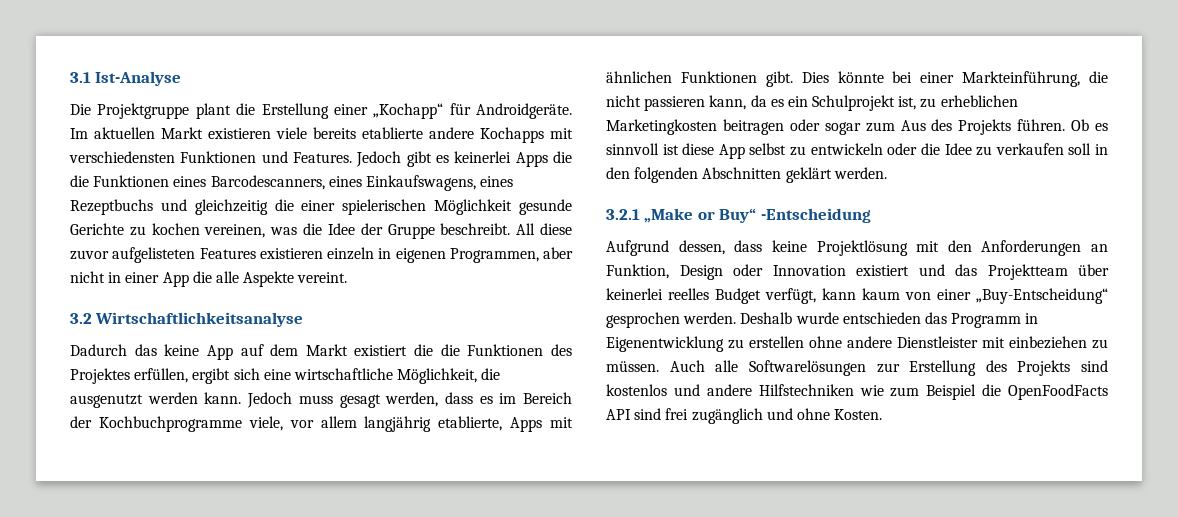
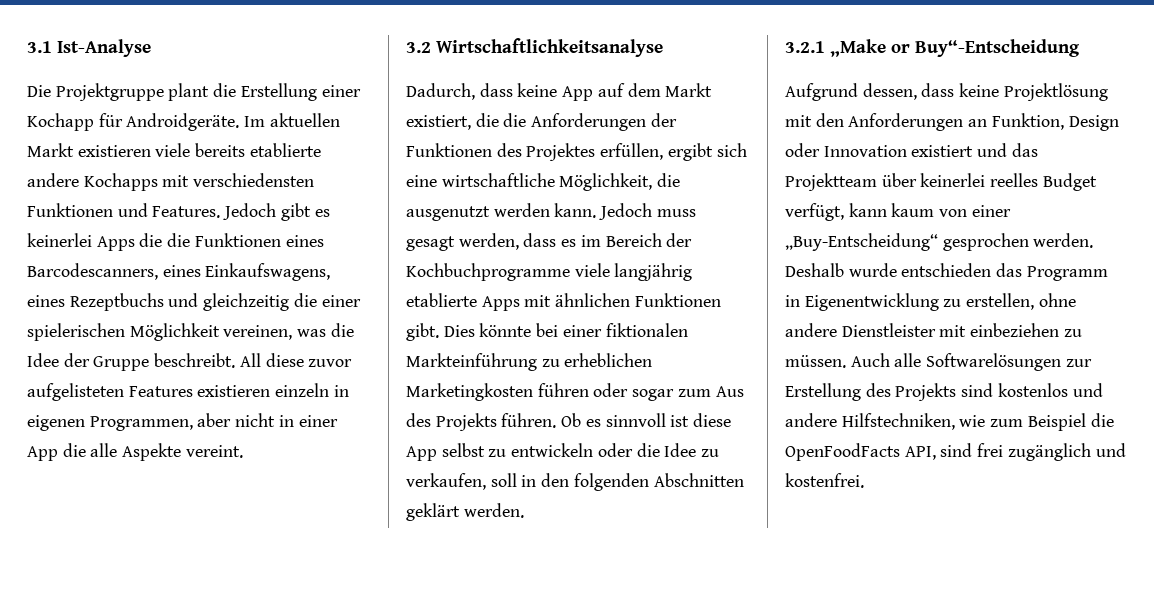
[373,103,444,119] „Kochapp“ -> [27,113,94,131] Kochapp
[519,199,572,215] [70,223,200,236] gesunde Gerichte zu kochen -> (220, 332) none
[70,344,157,356] Dadurch das -> [406,83,513,100] Dadurch, dass
[354,344,460,356] existiert die die -> [406,113,677,131] existiert, die die Anforderungen der
[248,416,503,432] viele, vor allem langjährig etablierte, -> [574,263,693,281] [406,293,477,307] viele langjährig etablierte
[962,71,1108,87] [606,95,917,111] Markteinführung, die nicht passieren kann, da es ein Schulprojekt ist, -> [605,323,688,337] [406,353,537,371] fiktionalen Markteinführung
[722,119,784,135] beitragen -> [537,383,589,397] führen
[995,143,1064,155] verkaufen -> [406,473,486,490] verkaufen,
[719,208,871,223] Buy“ -Entscheidung -> [915,39,1081,57] Buy“-Entscheidung
[749,336,804,348] erstellen -> [966,293,1035,310] erstellen,
[758,384,854,396] Hilfstechniken -> [841,413,955,430] Hilfstechniken,
[606,409,631,420] API -> [904,446,936,460] API,
[796,408,883,420] ohne Kosten. -> [785,473,864,488] kostenfrei.

